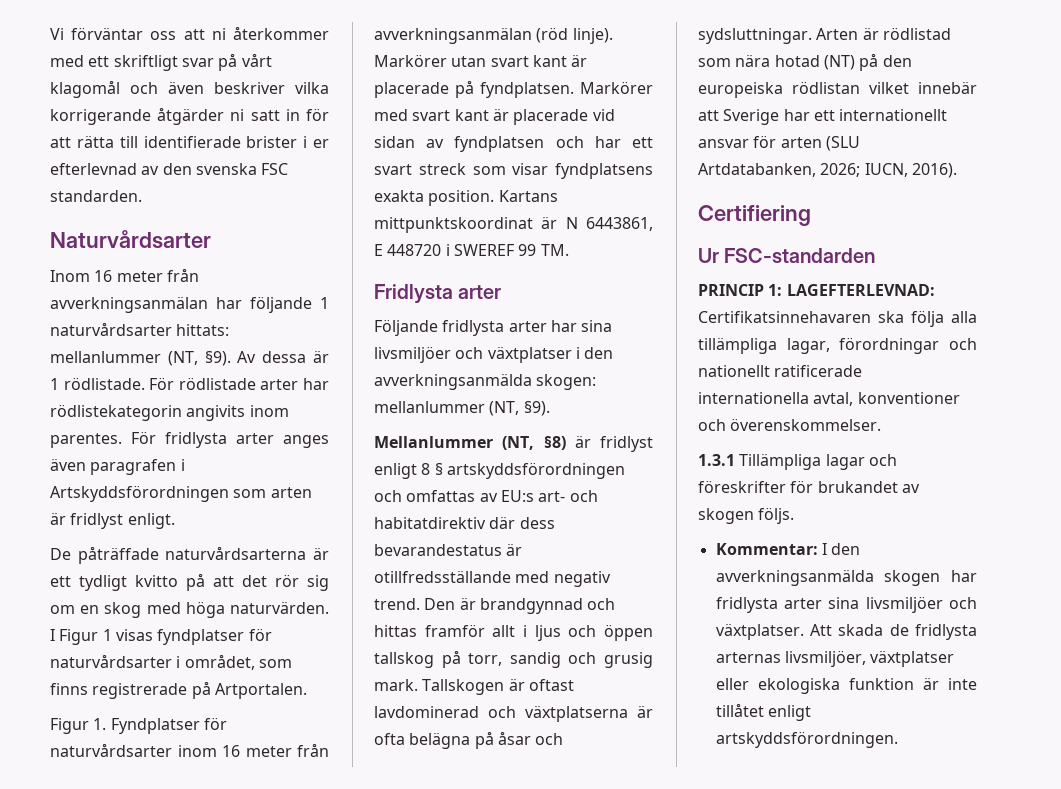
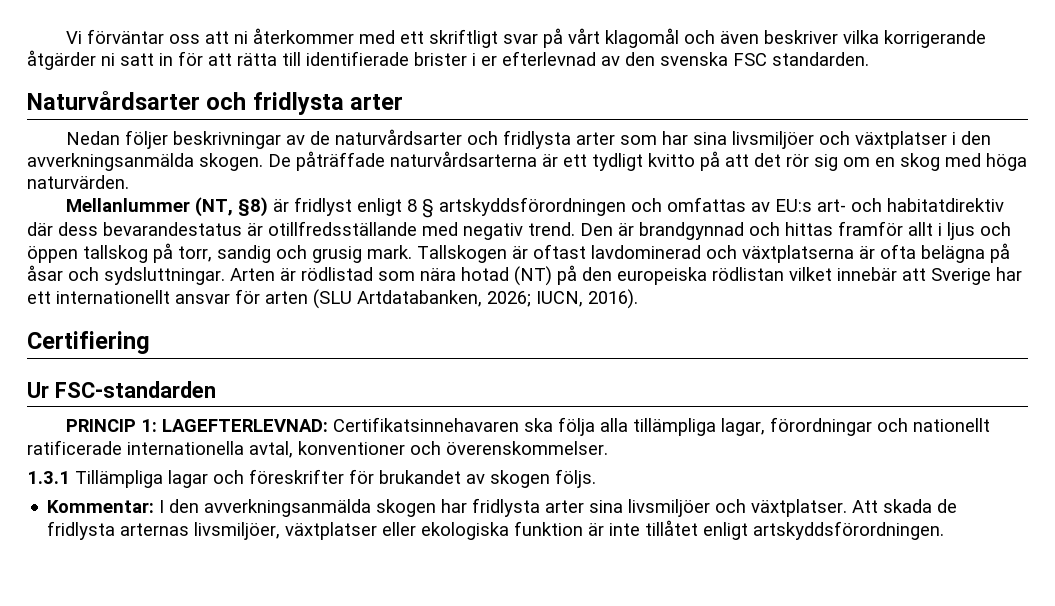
[50,268,199,282] [50,296,329,313] [50,322,230,336] [50,350,329,366] [50,377,329,390] [50,404,289,421] [50,431,329,448] [50,458,185,475] [50,485,312,502] [50,512,175,529] // Inom 16 meter från avverkningsanmälan har följande 1 naturvårdsarter hittats: mellanlummer (NT, §9). Av dessa är 1 rödlistade. För rödlistade arter har rödlistekategorin angivits inom parentes. För fridlysta arter anges även paragrafen i Artskyddsförordningen som arten är fridlyst enligt. // -> [206,92,404,115] [66,129,992,149] [27,153,263,171] och fridlysta arter // Nedan följer beskrivningar av de naturvårdsarter och fridlysta arter som har sina livsmiljöer och växtplatser i den avverkningsanmälda skogen.
[50,628,272,645] [50,654,292,670] [50,681,307,699] [50,717,227,734] [50,743,329,757] [374,27,613,44] [374,54,588,67] [374,80,653,98] [374,108,615,125] [374,136,653,152] [374,163,653,179] [374,190,558,206] [374,216,653,233] [374,244,569,256] [374,284,502,304] [374,319,613,336] [374,346,614,363] [374,373,597,390] [374,401,550,416] I Figur 1 visas fyndplatser för naturvårdsarter i området, som finns registrerade på Artportalen. // Figur 1. Fyndplatser för naturvårdsarter inom 16 meter från avverkningsanmälan (röd linje). Markörer utan svart kant är placerade på fyndplatsen. Markörer med svart kant är placerade vid sidan av fyndplatsen och har ett svart streck som visar fyndplatsens exakta position. Kartans mittpunktskoordinat är N 6443861, E 448720 i SWEREF 99 TM. // Fridlysta arter // Följande fridlysta arter har sina livsmiljöer och växtplatser i den avverkningsanmälda skogen: mellanlummer (NT, §9). -> (129, 182) none

